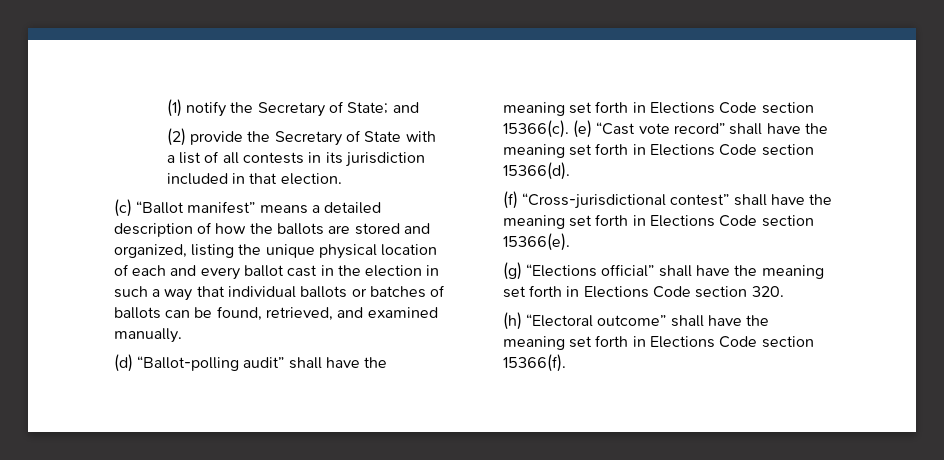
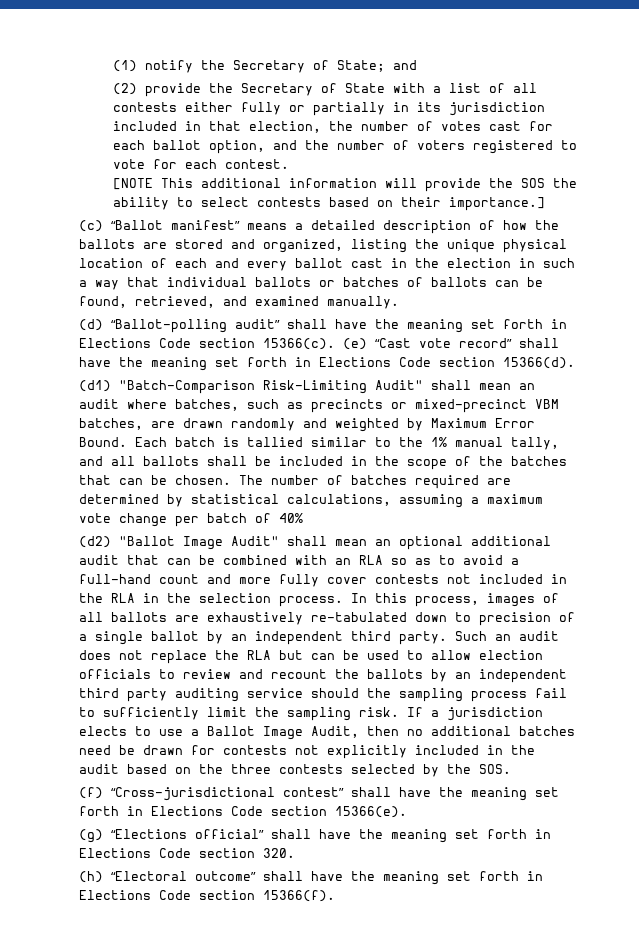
(305, 158) none -> [184,102,385,116] either fully or partially
[280,173,342,185] election. -> [248,121,553,133] [112,140,577,154] [112,159,289,169] [112,178,577,192] [112,197,545,211] election, the number of votes cast for each ballot option, and the number of voters registered to vote for each contest. // [NOTE This additional information will provide the SOS the ability to select contests based on their importance.]
(570, 171) none -> [78,380,535,394] [78,399,559,413] [78,418,535,432] [78,437,559,450] [78,456,567,470] [78,475,511,489] [78,494,543,508] [78,513,303,527] [78,536,551,550] [78,555,519,565] [78,574,567,587] [78,593,559,607] [78,612,575,626] [78,631,559,645] [78,650,543,664] [78,669,567,683] [78,688,567,702] [78,707,543,721] [78,726,575,740] [78,745,535,759] [78,764,511,777] // (d1) "Batch-Comparison Risk-Limiting Audit" shall mean an audit where batches, such as precincts or mixed-precinct VBM batches, are drawn randomly and weighted by Maximum Error Bound. Each batch is tallied similar to the 1% manual tally, and all ballots shall be included in the scope of the batches that can be chosen. The number of batches required are determined by statistical calculations, assuming a maximum vote change per batch of 40% // (d2) "Ballot Image Audit" shall mean an optional additional audit that can be combined with an RLA so as to avoid a full-hand count and more fully cover contests not included in the RLA in the selection process. In this process, images of all ballots are exhaustively re-tabulated down to precision of a single ballot by an independent third party. Such an audit does not replace the RLA but can be used to allow election officials to review and recount the ballots by an independent third party auditing service should the sampling process fail to sufficiently limit the sampling risk. If a jurisdiction elects to use a Ballot Image Audit, then no additional batches need be drawn for contests not explicitly included in the audit based on the three contests selected by the SOS.

